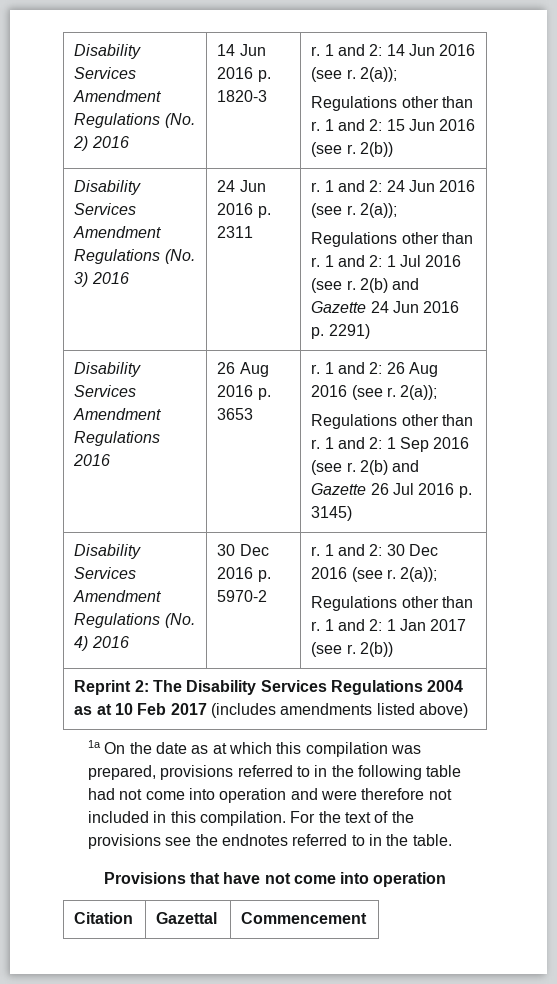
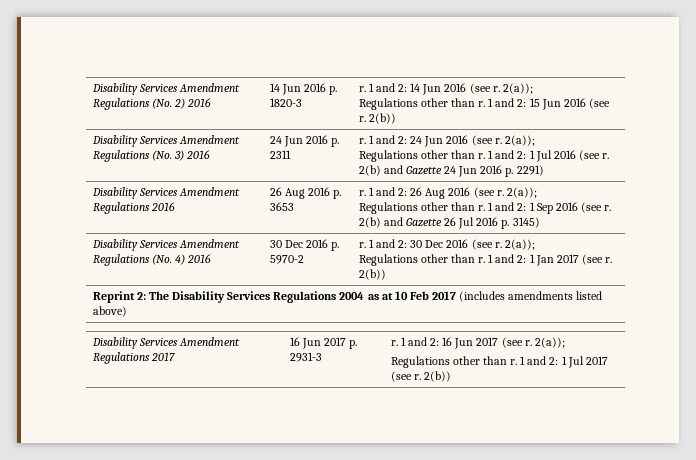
[88,740,421,757] [88,765,462,780] [88,788,452,803] [88,811,414,826] [88,834,452,849] [103,872,447,887] [74,912,134,924] [156,912,218,924] [241,912,368,924] // 1a On the date as at which this compilation was prepared, provisions referred to in the following table had not come into operation and were therefore not included in this compilation. For the text of the provisions see the endnotes referred to in the table. // Provisions that have not come into operation // Citation | Gazettal | Commencement -> [91,337,241,349] [92,352,175,364] [289,337,358,349] [289,352,322,362] [390,337,565,349] [390,356,608,368] [390,371,452,382] // Disability Services Amendment Regulations 2017 | 16 Jun 2017 p. 2931-3 | r. 1 and 2: 16 Jun 2017 (see r. 2(a)); // Regulations other than r. 1 and 2: 1 Jul 2017 (see r. 2(b))

